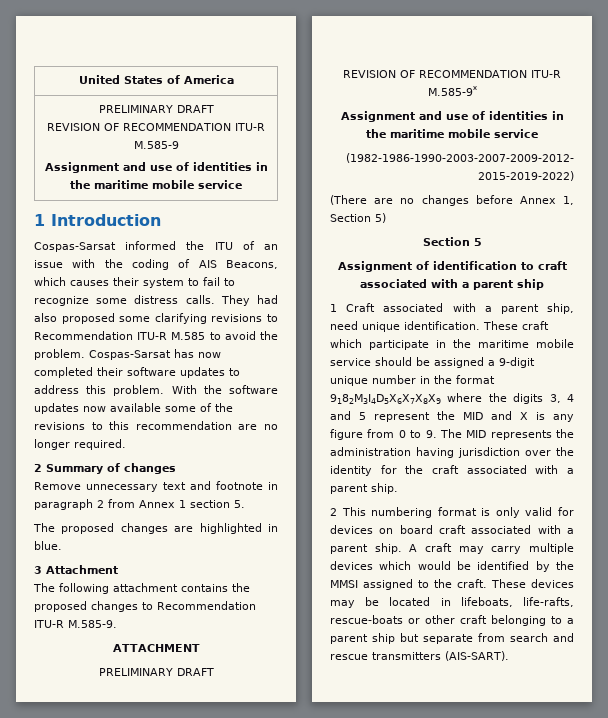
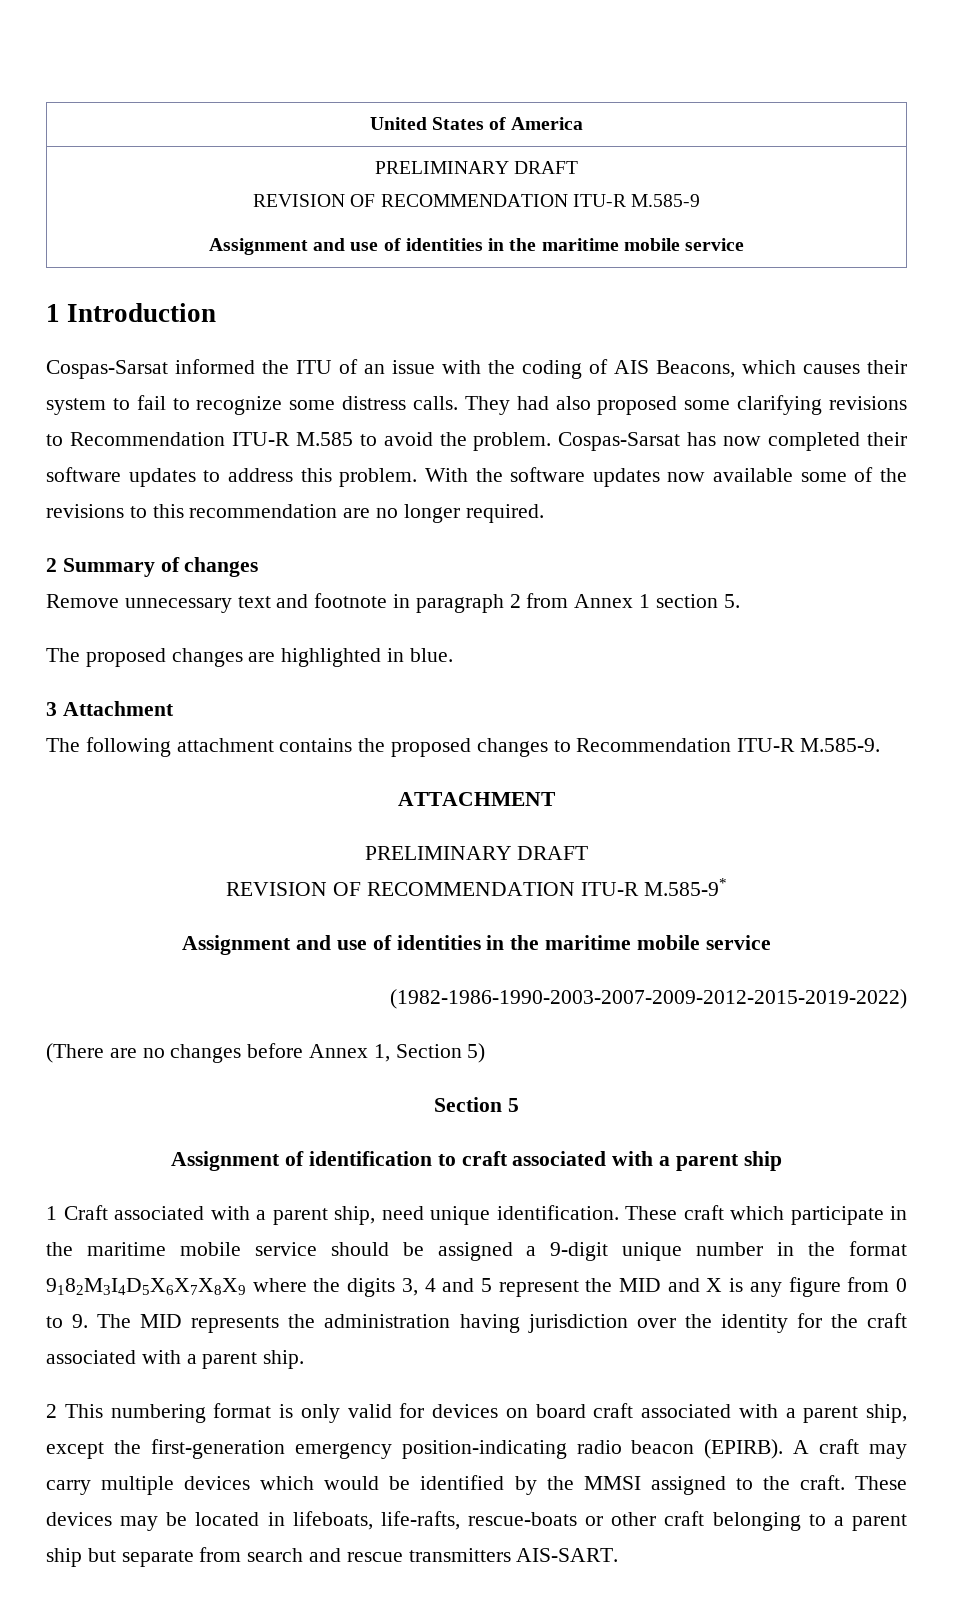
[374,543,402,554] ship. -> [866,1404,907,1423] [46,1439,784,1459] ship, except the first-generation emergency position-indicating radio beacon (EPIRB).
[445,651,509,661] (AIS-SART). -> [516,1548,619,1562] AIS-SART.

